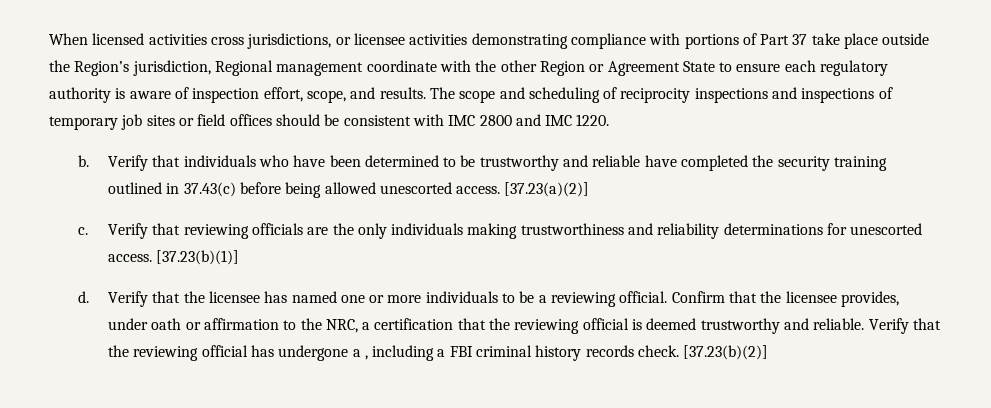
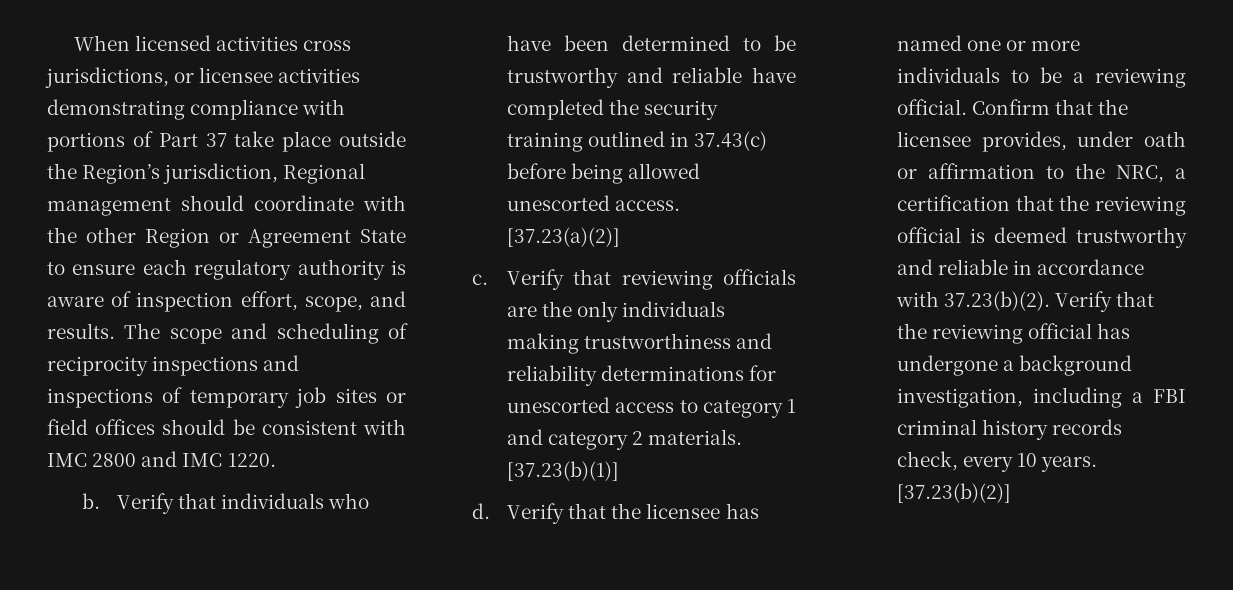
(364, 69) none -> [181,195,244,211] should
[107,254,152,262] access. -> [615,399,796,418] [507,429,743,450] access to category 1 and category 2 materials.
[813,318,865,330] reliable. -> [938,259,1145,275] [896,291,1051,311] reliable in accordance with 37.23(b)(2).
[364,355,368,360] , -> [1019,355,1133,376] [897,388,1024,408] background investigation,
[638,345,680,357] check. -> [897,451,1098,472] check, every 10 years.

